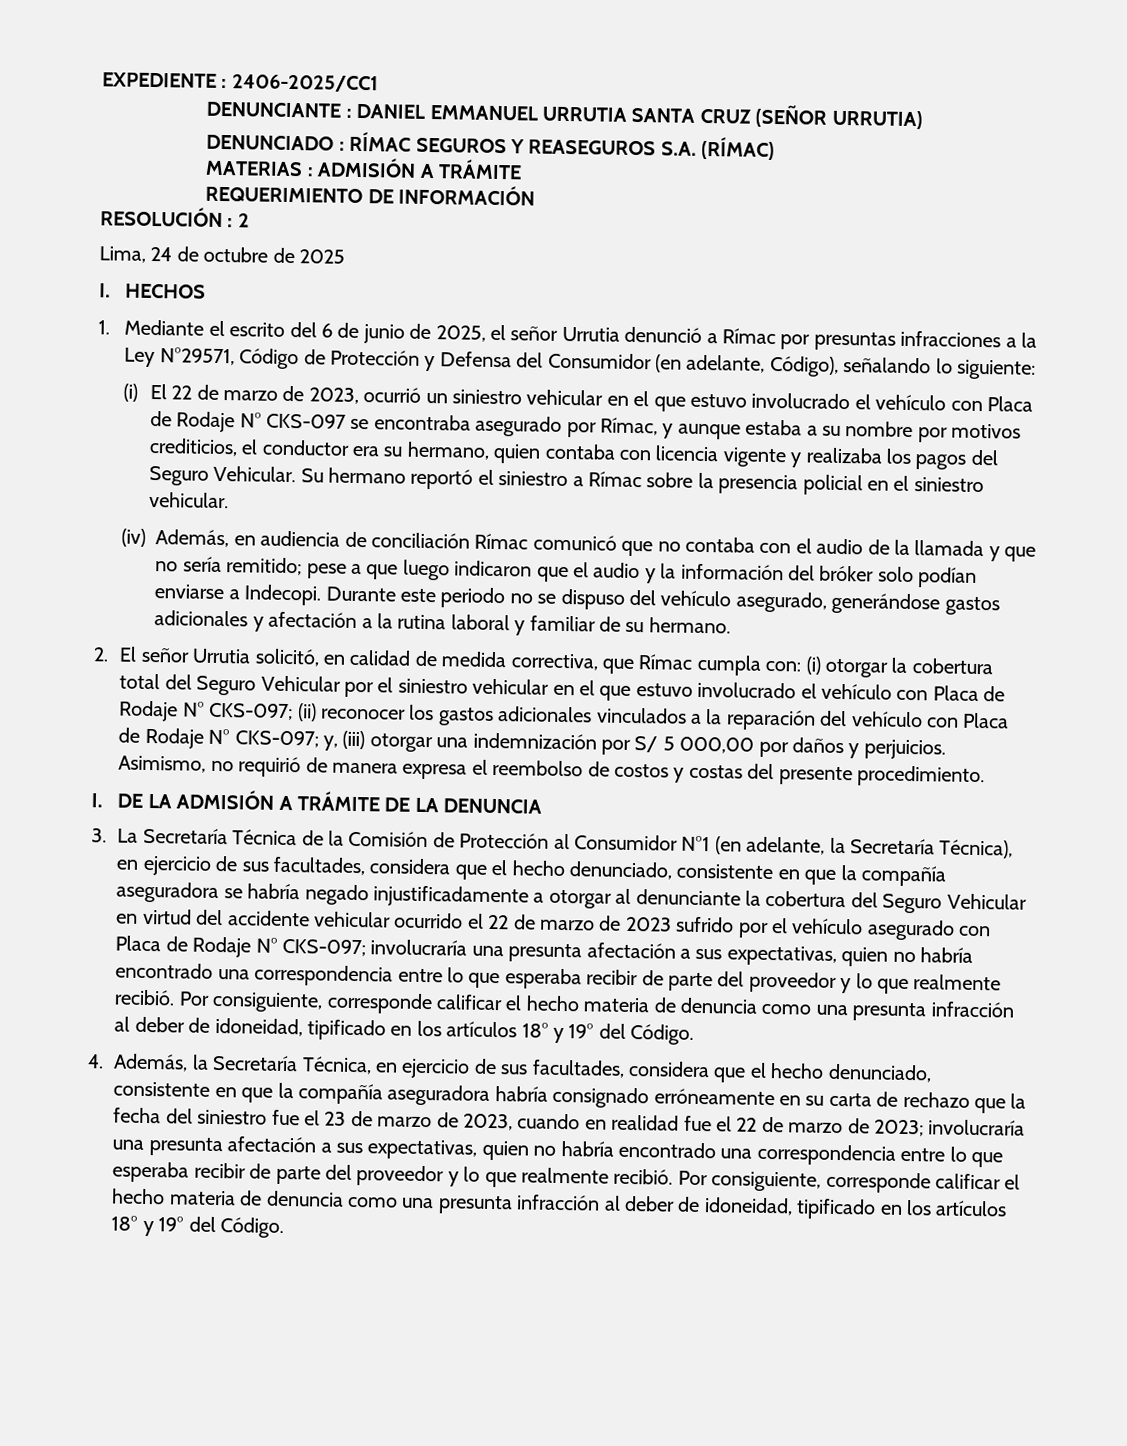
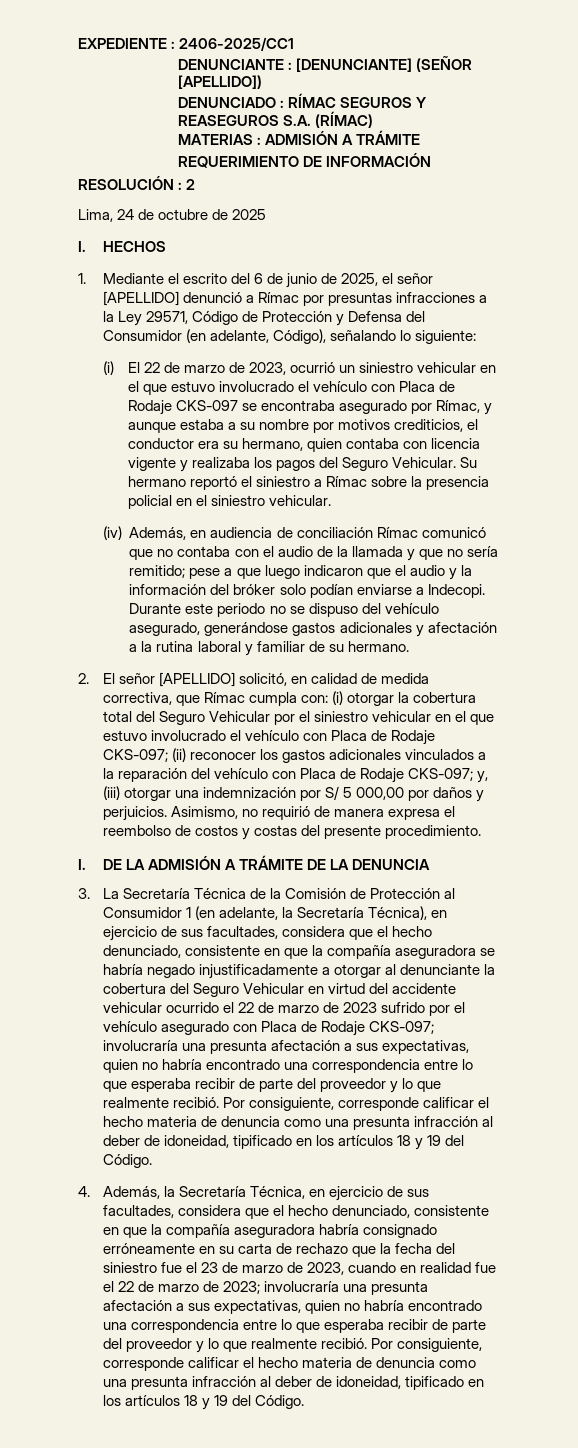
[356,103,923,130] DANIEL EMMANUEL URRUTIA SANTA CRUZ (SEÑOR URRUTIA) -> [295,55,472,72] [177,75,262,89] [DENUNCIANTE] (SEÑOR [APELLIDO])
[561,326,620,342] Urrutia -> [102,291,179,306] [APELLIDO]
[159,347,235,366] N°29571, -> [145,311,188,324] 29571,
[239,412,262,428] N° -> (172, 407) none
[192,648,252,664] Urrutia -> [158,672,235,687] [APELLIDO]
[182,701,205,717] N° -> (436, 737) none
[208,728,231,745] N° -> (405, 775) none
[681,835,711,852] N°1 -> [185,907,191,918] 1
[255,937,278,953] N° -> (366, 1028) none
[521,1022,595,1044] 18° y 19° -> [397,1135,442,1150] 18 y 19
[111,1215,185,1237] 18° y 19° -> [183,1395,229,1410] 18 y 19

